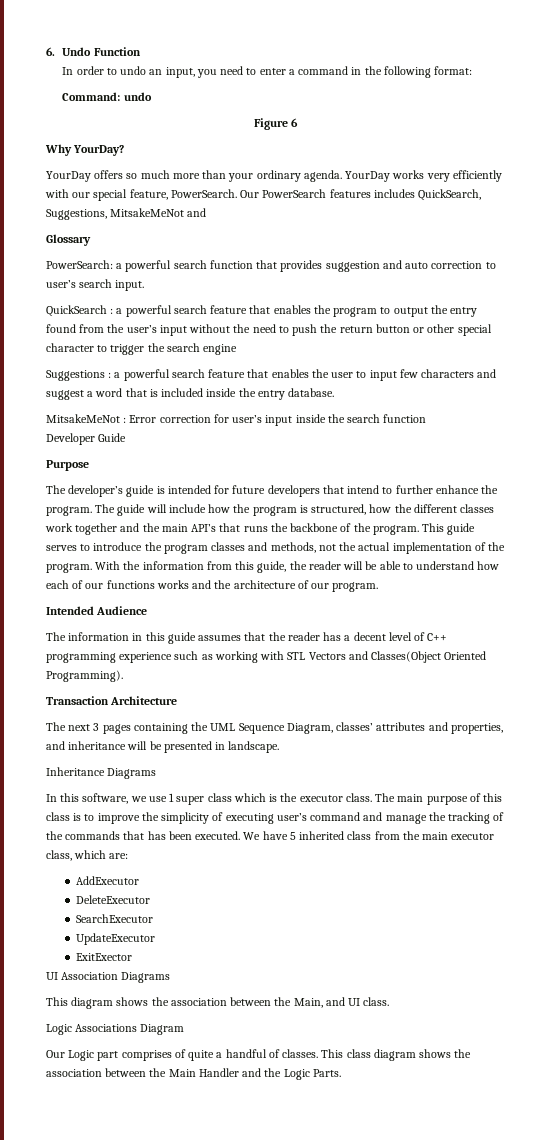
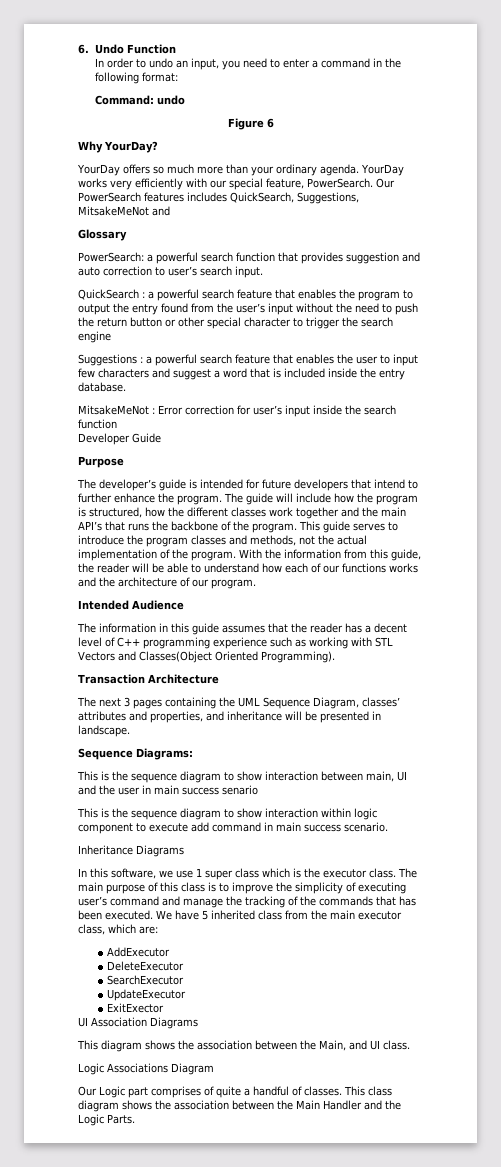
(280, 747) none -> [78,748,193,760] [77,771,407,783] [78,785,258,795] [77,808,377,820] [78,822,388,834] // Sequence Diagrams: // This is the sequence diagram to show interaction between main, UI and the user in main success senario // This is the sequence diagram to show interaction within logic component to execute add command in main success scenario.

